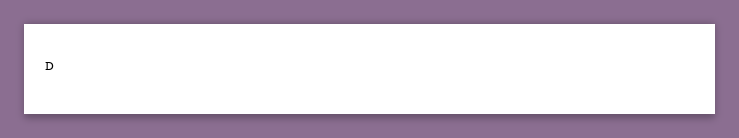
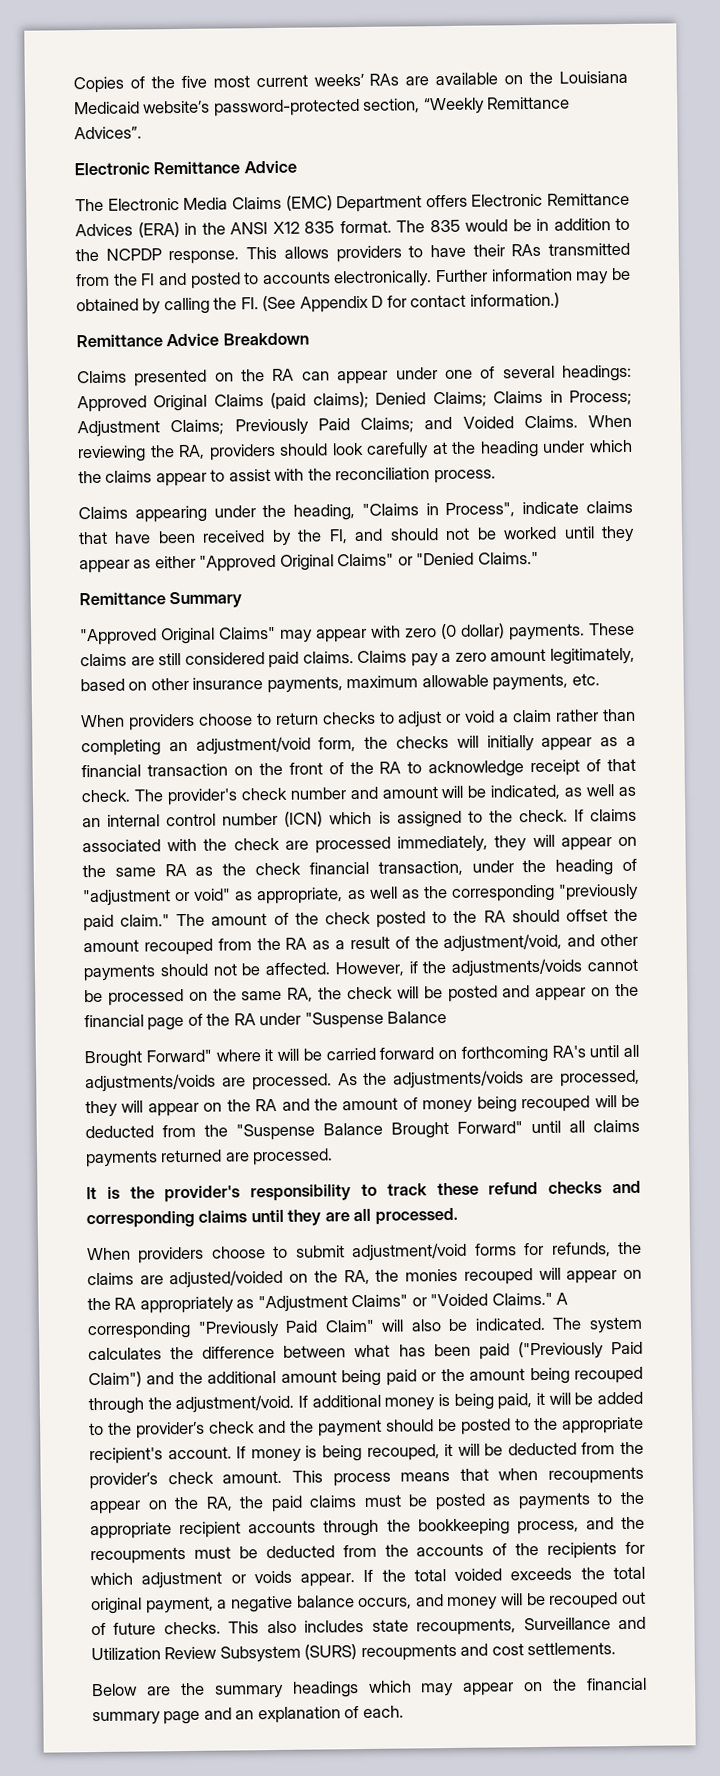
[45,62,54,70] D -> [73,70,628,94] [74,96,571,117] [74,126,142,140] [74,160,297,176] [75,192,630,213] [75,217,630,238] [75,242,630,265] [76,267,631,289] [76,292,560,315] [76,332,309,348] [77,364,633,387] [77,389,632,413] [77,414,632,438] [77,439,633,463] [78,467,496,487] [78,500,633,523] [78,525,635,546] [79,551,539,574] [79,591,243,609] [80,622,635,646] [80,647,635,669] [80,673,600,694] [81,708,636,731] [81,735,636,757] [81,758,636,778] [81,784,637,806] [82,808,637,828] [82,834,637,854] [82,858,637,878] [83,883,640,907] [83,908,638,932] [83,933,638,956] [83,958,638,982] [84,983,639,1006] [84,1011,448,1031] [84,1044,639,1068] [85,1069,641,1093] [85,1094,641,1118] [85,1119,640,1141] [85,1148,334,1168] [86,1180,641,1203] [86,1207,458,1229] [87,1241,642,1264] [87,1267,643,1289] [87,1292,569,1314] [87,1316,643,1340] [88,1341,643,1361] [88,1366,643,1388] [88,1391,644,1415] [89,1416,644,1439] [89,1441,644,1465] [89,1466,644,1490] [89,1491,646,1515] [90,1516,645,1540] [90,1541,645,1565] [90,1566,645,1589] [91,1591,646,1615] [91,1616,646,1636] [91,1642,617,1663] [92,1677,647,1699] [92,1705,404,1726] Copies of the five most current weeks’ RAs are available on the Louisiana Medicaid website’s password-protected section, “Weekly Remittance Advices”. // Electronic Remittance Advice // The Electronic Media Claims (EMC) Department offers Electronic Remittance Advices (ERA) in the ANSI X12 835 format. The 835 would be in addition to the NCPDP response. This allows providers to have their RAs transmitted from the FI and posted to accounts electronically. Further information may be obtained by calling the FI. (See Appendix D for contact information.) // Remittance Advice Breakdown // Claims presented on the RA can appear under one of several headings: Approved Original Claims (paid claims); Denied Claims; Claims in Process; Adjustment Claims; Previously Paid Claims; and Voided Claims. When reviewing the RA, providers should look carefully at the heading under which the claims appear to assist with the reconciliation process. // Claims appearing under the heading, "Claims in Process", indicate claims that have been received by the FI, and should not be worked until they appear as either "Approved Original Claims" or "Denied Claims." // Remittance Summary // "Approved Original Claims" may appear with zero (0 dollar) payments. These claims are still considered paid claims. Claims pay a zero amount legitimately, based on other insurance payments, maximum allowable payments, etc. // When providers choose to return checks to adjust or void a claim rather than completing an adjustment/void form, the checks will initially appear as a financial transaction on the front of the RA to acknowledge receipt of that check. The provider's check number and amount will be indicated, as well as an internal control number (ICN) which is assigned to the check. If claims associated with the check are processed immediately, they will appear on the same RA as the check financial transaction, under the heading of "adjustment or void" as appropriate, as well as the corresponding "previously paid claim." The amount of the check posted to the RA should offset the amount recouped from the RA as a result of the adjustment/void, and other payments should not be affected. However, if the adjustments/voids cannot be processed on the same RA, the check will be posted and appear on the financial page of the RA under "Suspense Balance // Brought Forward" where it will be carried forward on forthcoming RA's until all adjustments/voids are processed. As the adjustments/voids are processed, they will appear on the RA and the amount of money being recouped will be deducted from the "Suspense Balance Brought Forward" until all claims payments returned are processed. // It is the provider's responsibility to track these refund checks and corresponding claims until they are all processed. // When providers choose to submit adjustment/void forms for refunds, the claims are adjusted/voided on the RA, the monies recouped will appear on the RA appropriately as "Adjustment Claims" or "Voided Claims." A corresponding "Previously Paid Claim" will also be indicated. The system calculates the difference between what has been paid ("Previously Paid Claim") and the additional amount being paid or the amount being recouped through the adjustment/void. If additional money is being paid, it will be added to the provider’s check and the payment should be posted to the appropriate recipient's account. If money is being recouped, it will be deducted from the provider’s check amount. This process means that when recoupments appear on the RA, the paid claims must be posted as payments to the appropriate recipient accounts through the bookkeeping process, and the recoupments must be deducted from the accounts of the recipients for which adjustment or voids appear. If the total voided exceeds the total original payment, a negative balance occurs, and money will be recouped out of future checks. This also includes state recoupments, Surveillance and Utilization Review Subsystem (SURS) recoupments and cost settlements. // Below are the summary headings which may appear on the financial summary page and an explanation of each.

